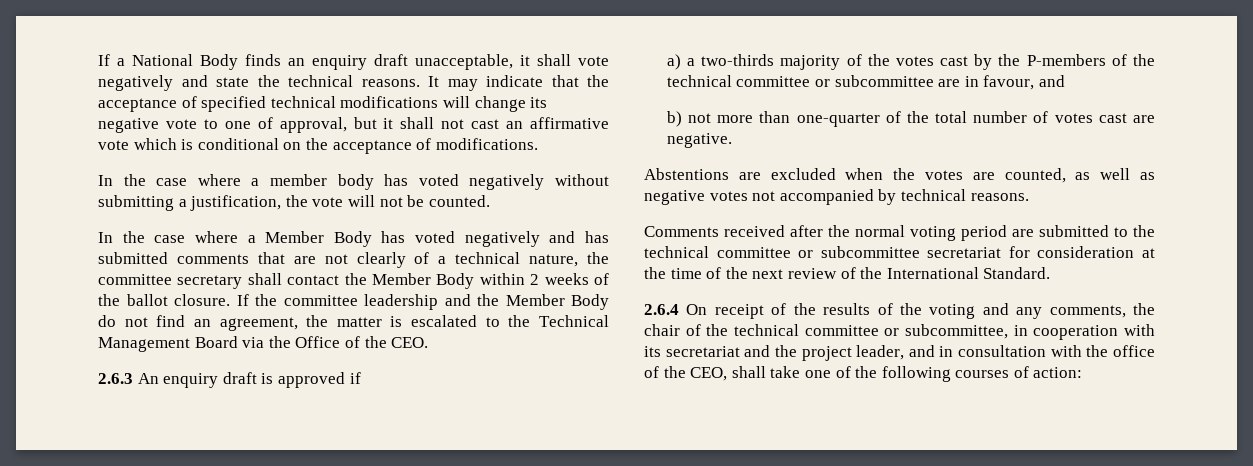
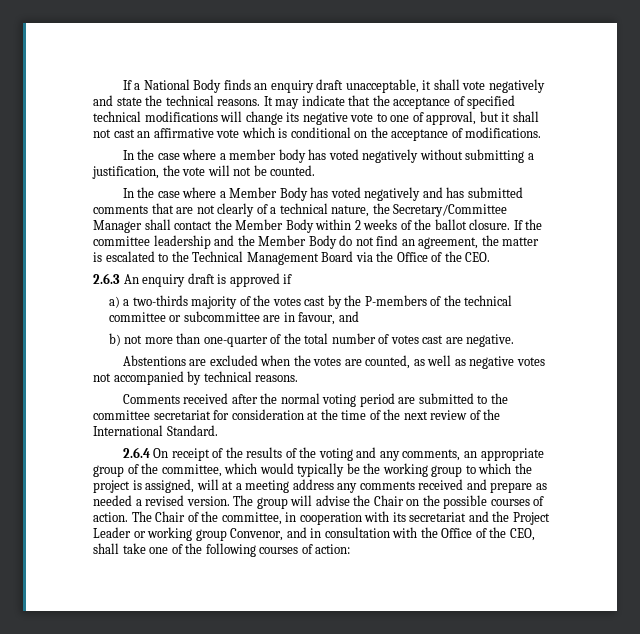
[98,274,243,289] committee secretary -> [393,204,508,217] [93,220,142,233] Secretary/Committee Manager
[644,246,920,258] technical committee or subcommittee -> [93,410,150,420] committee
[1133,303,1155,315] [644,324,1008,339] the chair of the technical committee or subcommittee, -> [463,448,544,461] [93,463,532,477] [93,479,547,493] [93,495,545,509] [93,511,282,525] an appropriate group of the committee, which would typically be the working group to which the project is assigned, will at a meeting address any comments received and prepare as needed a revised version. The group will advise the Chair on the possible courses of action. The Chair of the committee,
[801,345,905,361] project leader, -> [512,512,550,525] [93,527,284,541] Project Leader or working group Convenor,
[1113,345,1155,357] office -> [441,528,473,538] Office

